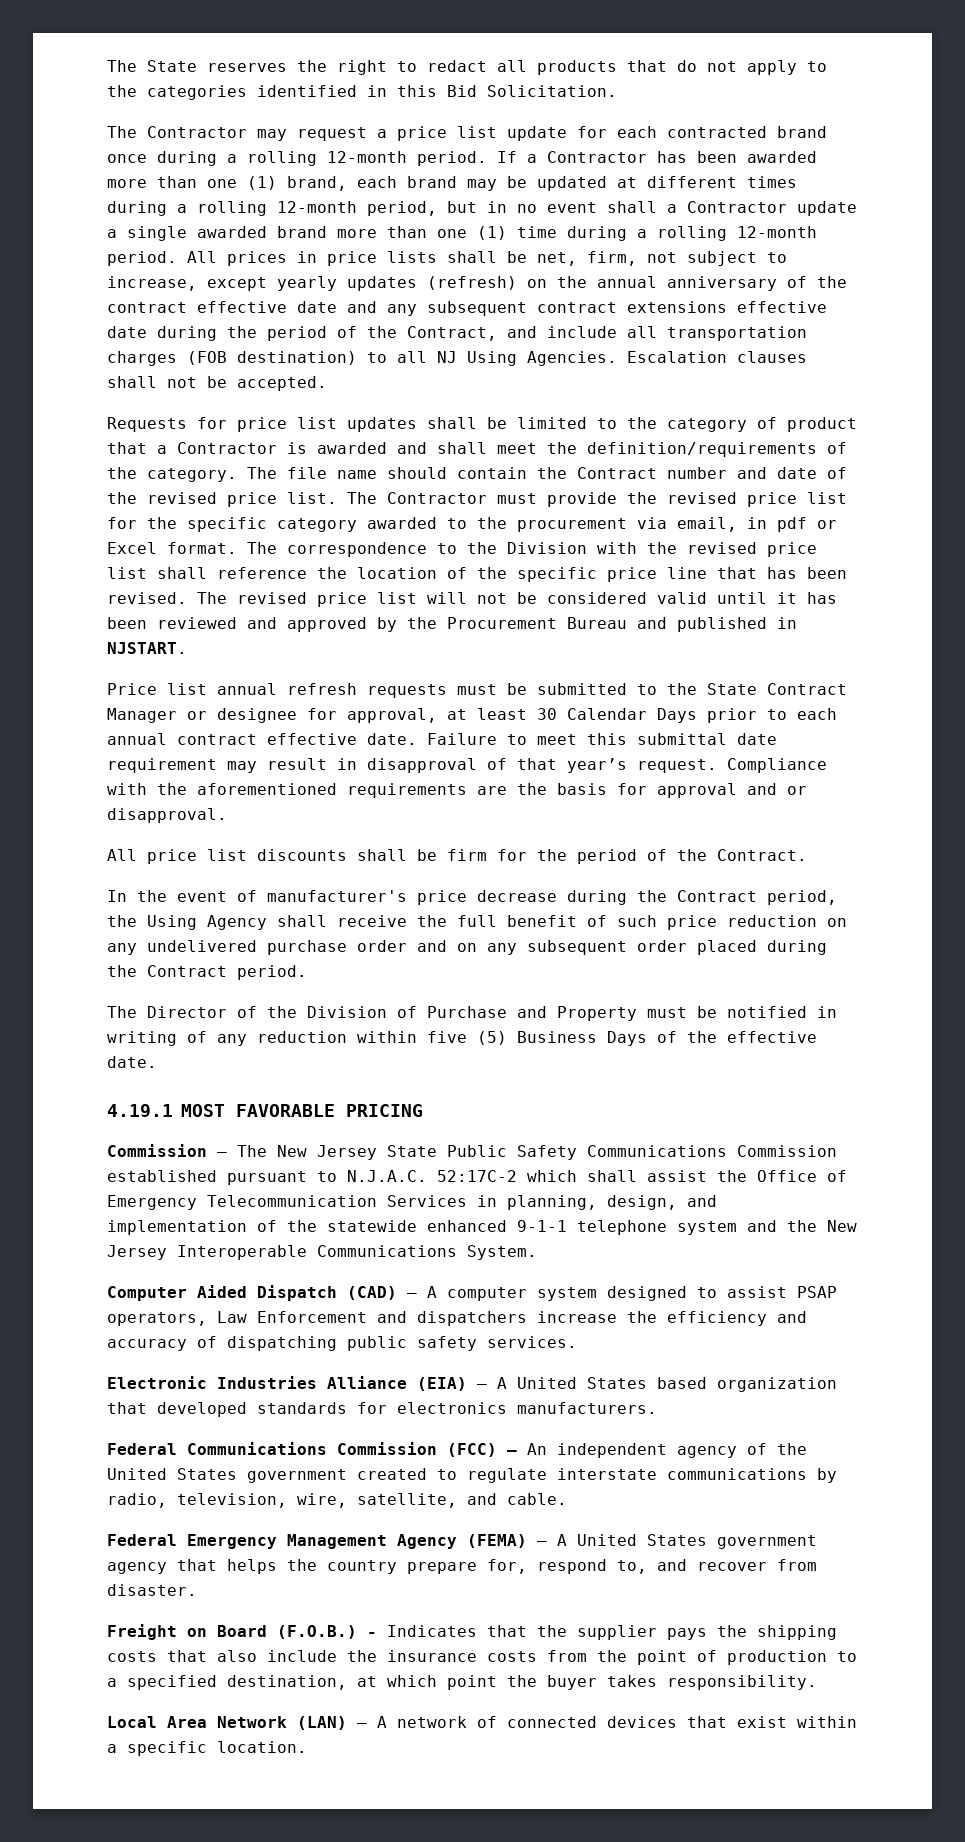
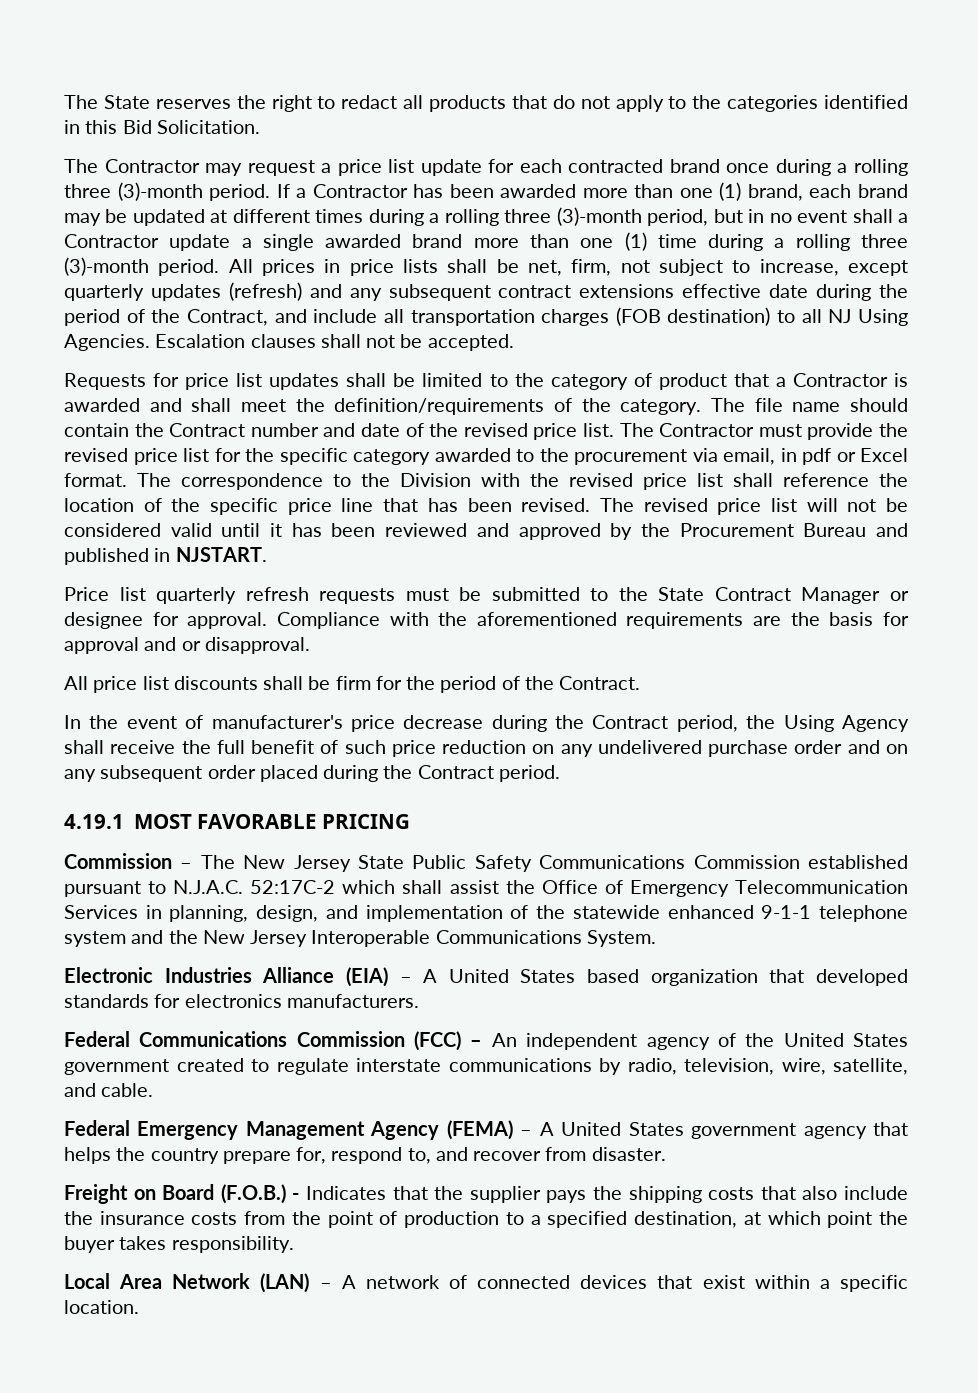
[327,151,407,163] 12-month -> [64,182,203,201] three (3)-month
[277,201,357,213] 12-month -> [504,207,642,226] three (3)-month
[737,226,817,238] 12-month -> [861,234,909,248] [64,257,149,276] three (3)-month
[277,276,337,291] yearly -> [64,284,144,301] quarterly
[527,276,847,291] [107,301,337,313] on the annual anniversary of the contract effective date -> (302, 291) none
[217,683,277,695] annual -> [156,587,237,604] quarterly
[347,708,837,723] [107,733,777,745] [107,758,717,773] approval, at least 30 Calendar Days prior to each annual contract effective date. Failure to meet this submittal date requirement may result in disapproval of that year’s request. -> [187,612,268,629] approval.
[107,1006,837,1021] [107,1031,817,1046] [107,1056,157,1068] // The Director of the Division of Purchase and Property must be notified in writing of any reduction within five (5) Business Days of the effective date. -> (560, 773) none
[107,1285,837,1301] [107,1311,807,1326] [107,1336,577,1351] // Computer Aided Dispatch (CAD) – A computer system designed to assist PSAP operators, Law Enforcement and dispatchers increase the efficiency and accuracy of dispatching public safety services. -> (656, 938) none

